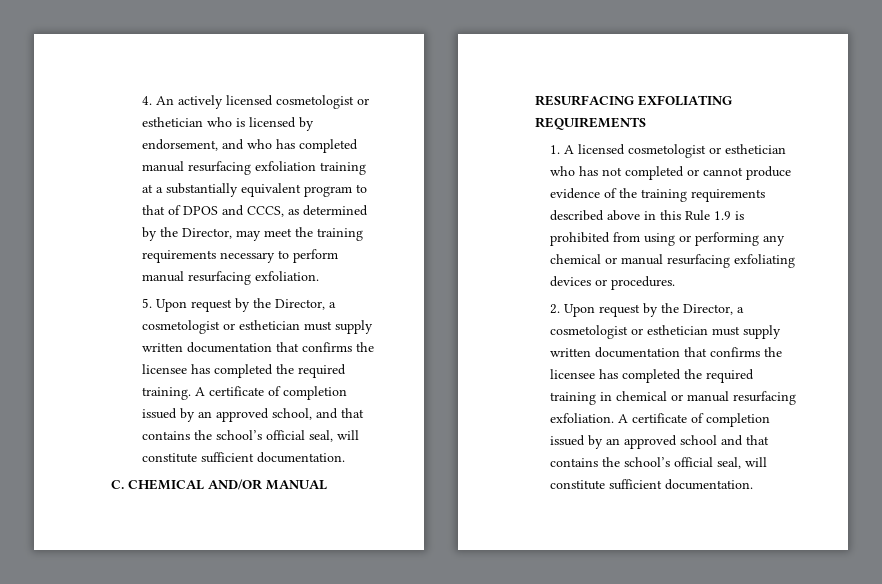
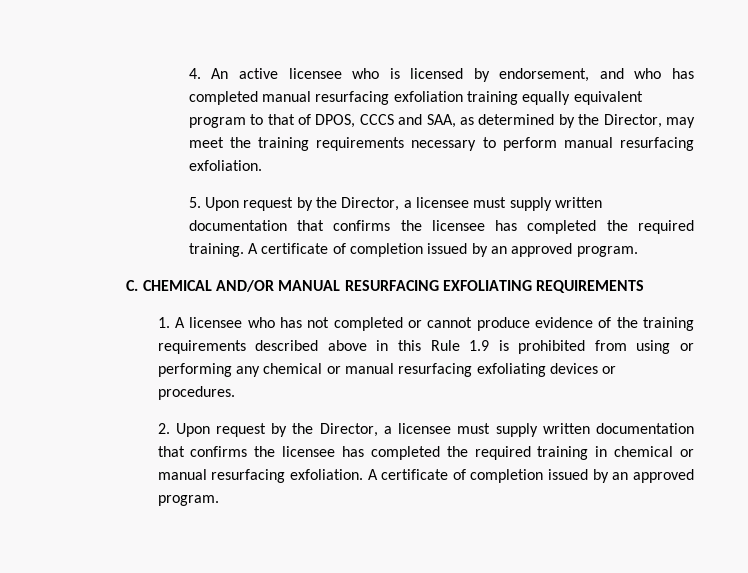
[177,95,369,109] [141,117,203,127] actively licensed cosmetologist or esthetician -> [238,68,342,79] active licensee
[141,183,238,197] at a substantially -> [522,91,571,105] equally
[182,205,284,217] DPOS and CCCS, -> [315,114,456,128] DPOS, CCCS and SAA,
[141,320,300,334] cosmetologist or esthetician -> [416,197,470,208] licensee
[271,408,364,420] [141,430,359,442] [141,452,345,463] school, and that contains the school’s official seal, will constitute sufficient documentation. -> [576,246,638,257] program.
[578,144,787,158] licensed cosmetologist or esthetician -> [189,317,243,328] licensee
[550,325,709,339] cosmetologist or esthetician -> [398,423,452,434] licensee
[680,435,770,446] [550,457,768,469] [550,479,754,490] school and that contains the school’s official seal, will constitute sufficient documentation. -> [157,495,219,506] program.

